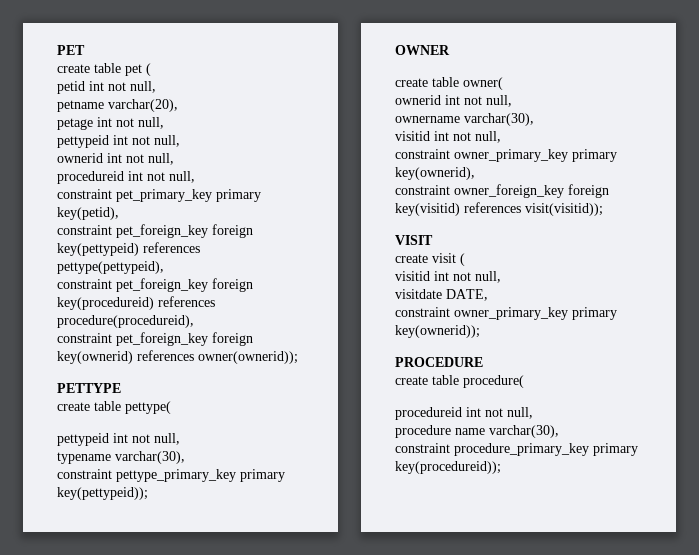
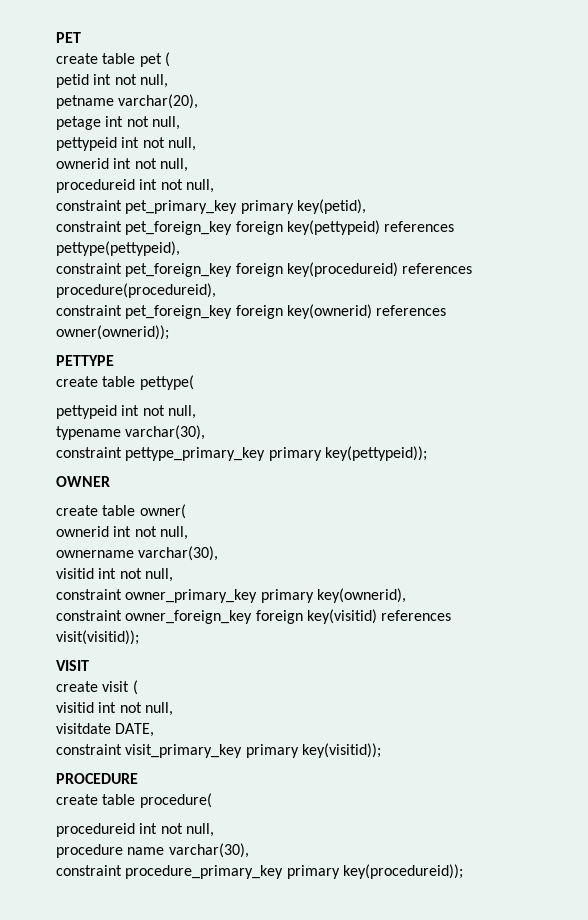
[454,307,617,320] [395,325,480,338] owner_primary_key primary key(ownerid)); -> [125,743,381,758] visit_primary_key primary key(visitid));

